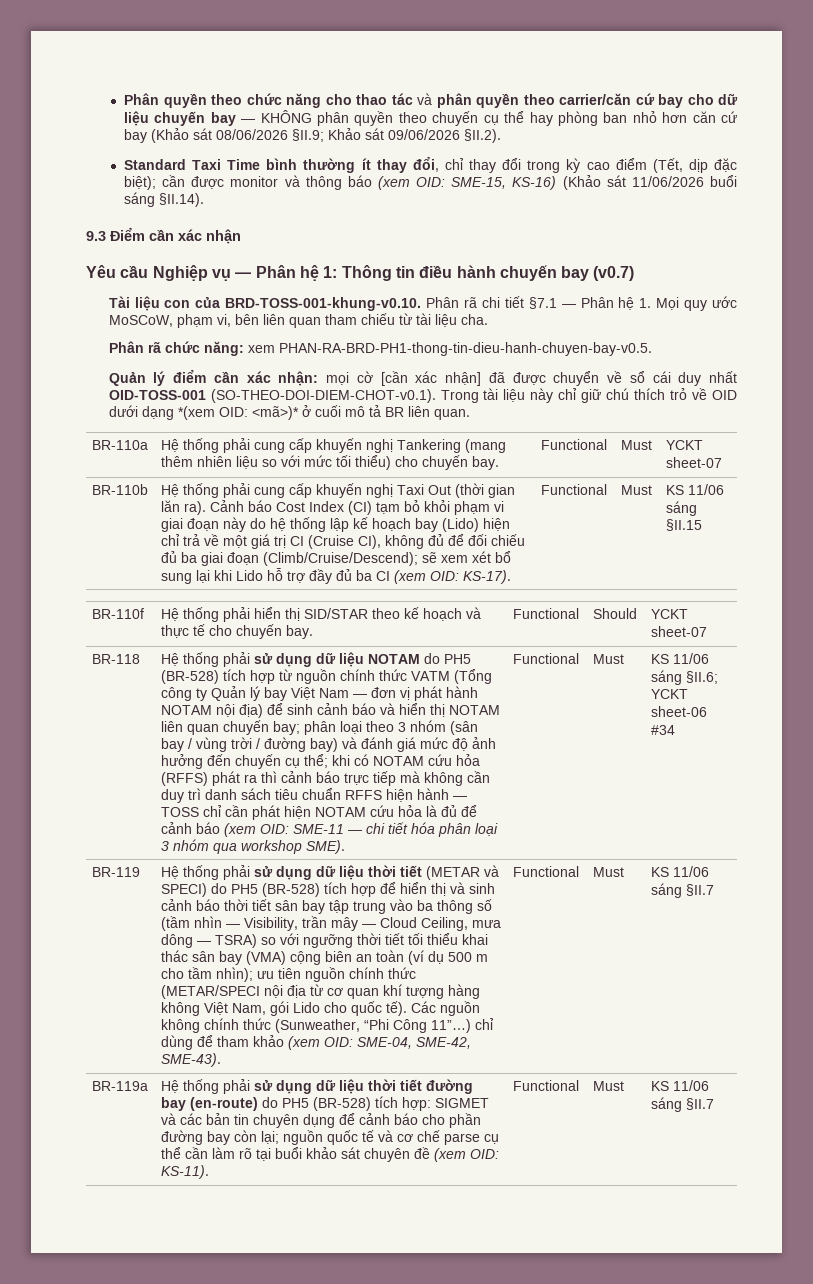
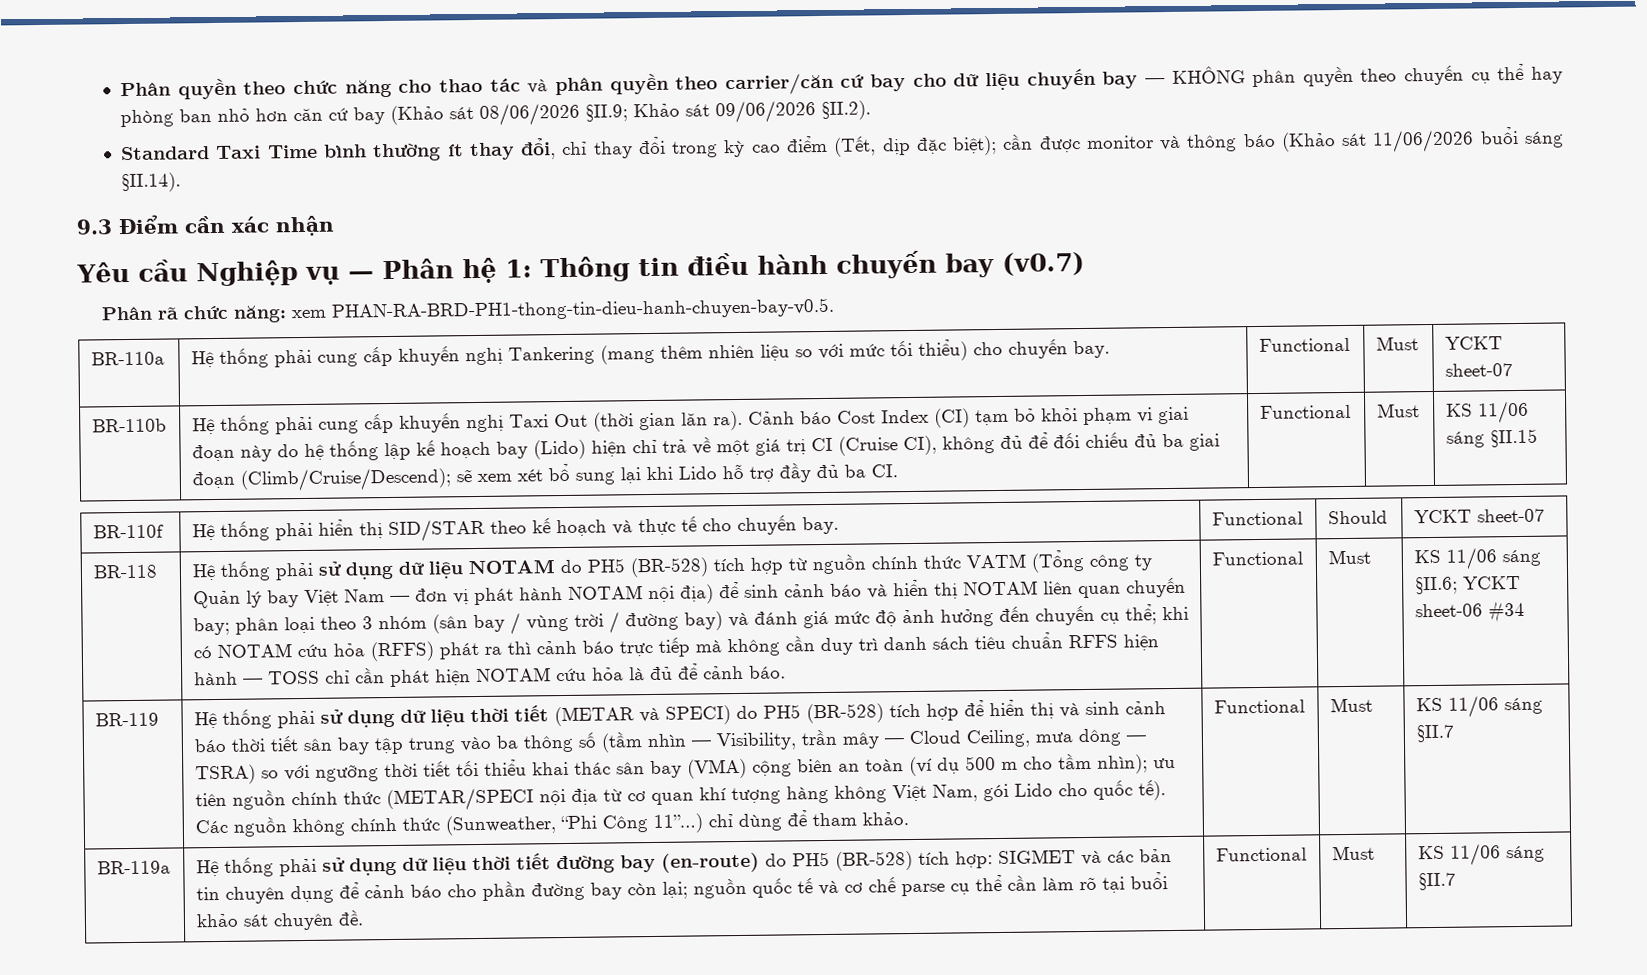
[378,176,557,190] (xem OID: SME-15, KS-16) -> (1276, 140) none
[108,296,737,311] [108,313,488,328] // Tài liệu con của BRD-TOSS-001-khung-v0.10. Phân rã chi tiết §7.1 — Phân hệ 1. Mọi quy ước MoSCoW, phạm vi, bên liên quan tham chiếu từ tài liệu cha. -> (1085, 263) none
[108,369,738,386] [108,388,737,403] [108,405,470,420] // Quản lý điểm cần xác nhận: mọi cờ [cần xác nhận] đã được chuyển về sổ cái duy nhất OID-TOSS-001 (SO-THEO-DOI-DIEM-CHOT-v0.1). Trong tài liệu này chỉ giữ chú thích trỏ về OID dưới dạng *(xem OID: <mã>)* ở cuối mô tả BR liên quan. -> (836, 309) none
[376,570,512,584] CI (xem OID: KS-17). -> [870,464,898,478] CI.
[196,822,499,837] [161,839,346,854] báo (xem OID: SME-11 — chi tiết hóa phân loại 3 nhóm qua workshop SME). -> [748,665,786,679] báo.
[253,1035,472,1050] [161,1053,222,1067] khảo (xem OID: SME-04, SME-42, SME-43). -> [861,812,909,826] khảo.
[414,1147,500,1162] [161,1165,210,1179] đề (xem OID: KS-11). -> [337,909,364,926] đề.

